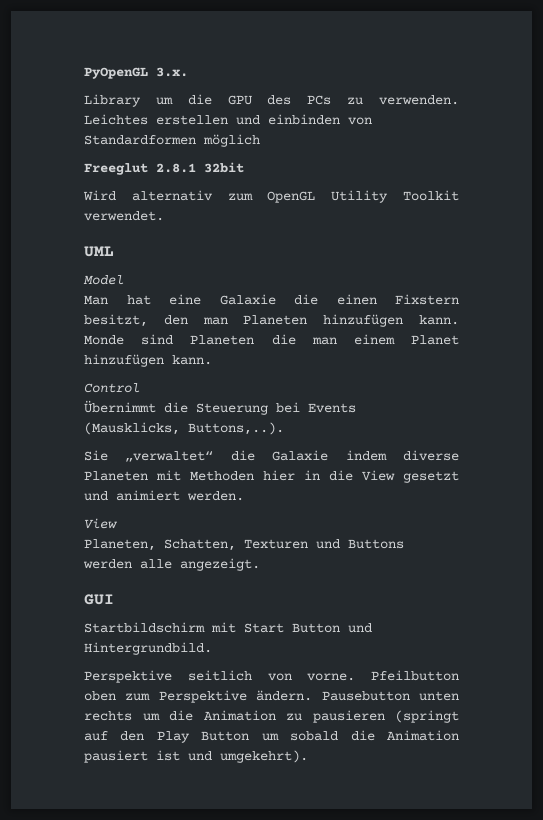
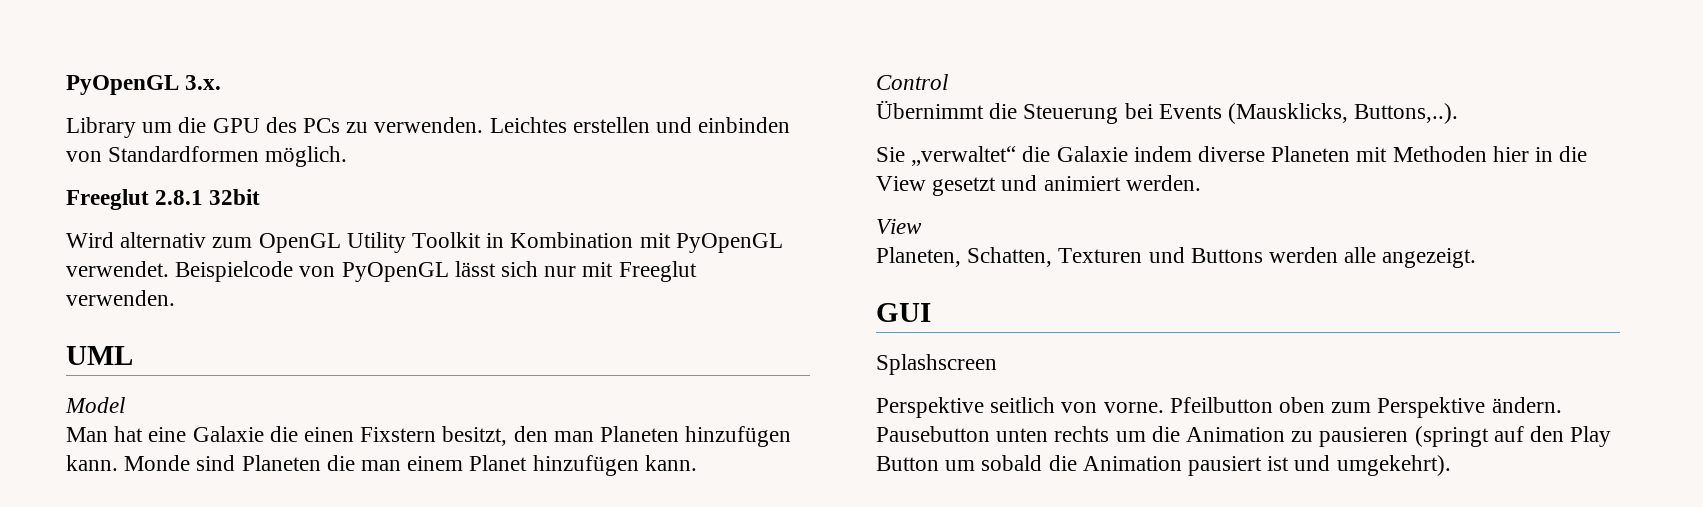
[203,134,260,147] möglich -> [265,146,348,167] möglich.
[84,211,164,221] verwendet. -> [486,232,783,253] [66,261,697,282] [66,290,175,306] in Kombination mit PyOpenGL verwendet. Beispielcode von PyOpenGL lässt sich nur mit Freeglut verwenden.
[84,622,372,633] [84,642,212,655] Startbildschirm mit Start Button und Hintergrundbild. -> [876,354,997,375] Splashscreen

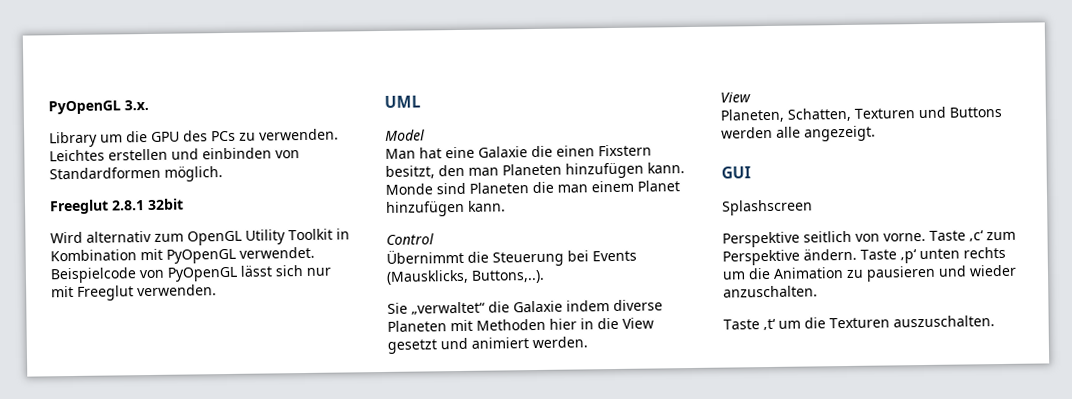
[1169,397,1326,413] Pfeilbutton oben -> [929,230,984,242] Taste ‚c‘
[876,426,990,442] Pausebutton -> [860,249,917,264] Taste ‚p‘
[1414,426,1612,447] [876,455,1451,476] (springt auf den Play Button um sobald die Animation pausiert ist und umgekehrt). -> [938,264,1017,277] [723,285,818,298] [723,315,995,331] und wieder anzuschalten. // Taste ‚t‘ um die Texturen auszuschalten.

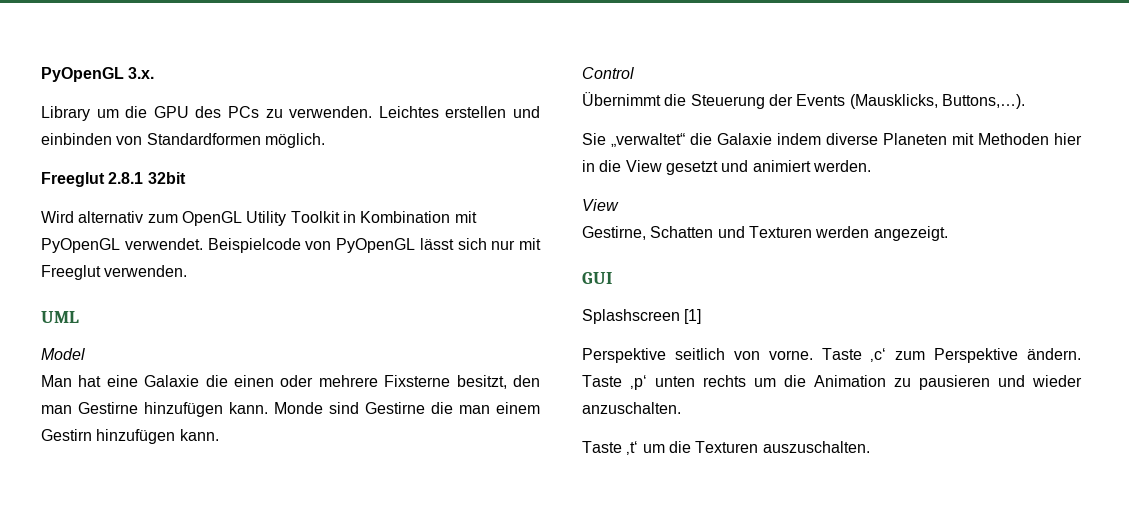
[598,144,652,157] Fixstern -> [280,375,451,387] oder mehrere Fixsterne
[502,163,562,176] Planeten -> [78,402,138,414] Gestirne
[469,182,529,194] Planeten -> [365,402,425,414] Gestirne
[637,180,680,192] Planet -> [41,429,92,441] Gestirn
[567,250,589,262] bei -> [768,94,793,106] der
[471,269,545,284] Buttons,..). -> [941,94,1025,109] Buttons,…).
[720,106,1002,123] [721,126,801,139] Planeten, Schatten, Texturen und Buttons werden alle -> [582,226,870,240] Gestirne, Schatten und Texturen werden
(813, 207) none -> [684,309,702,324] [1]

